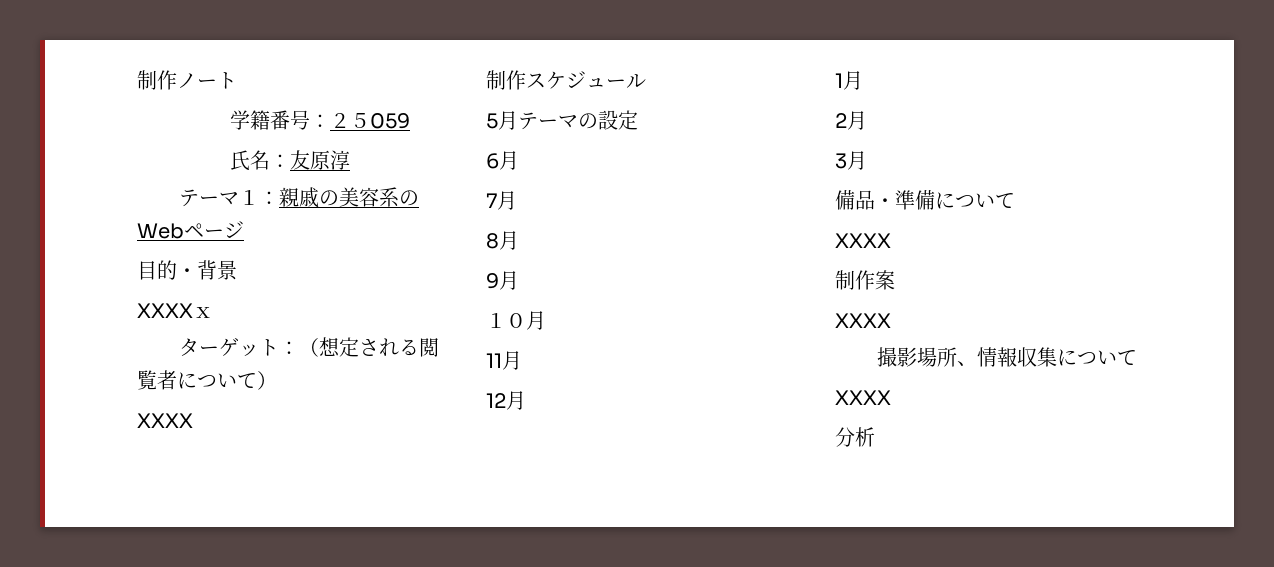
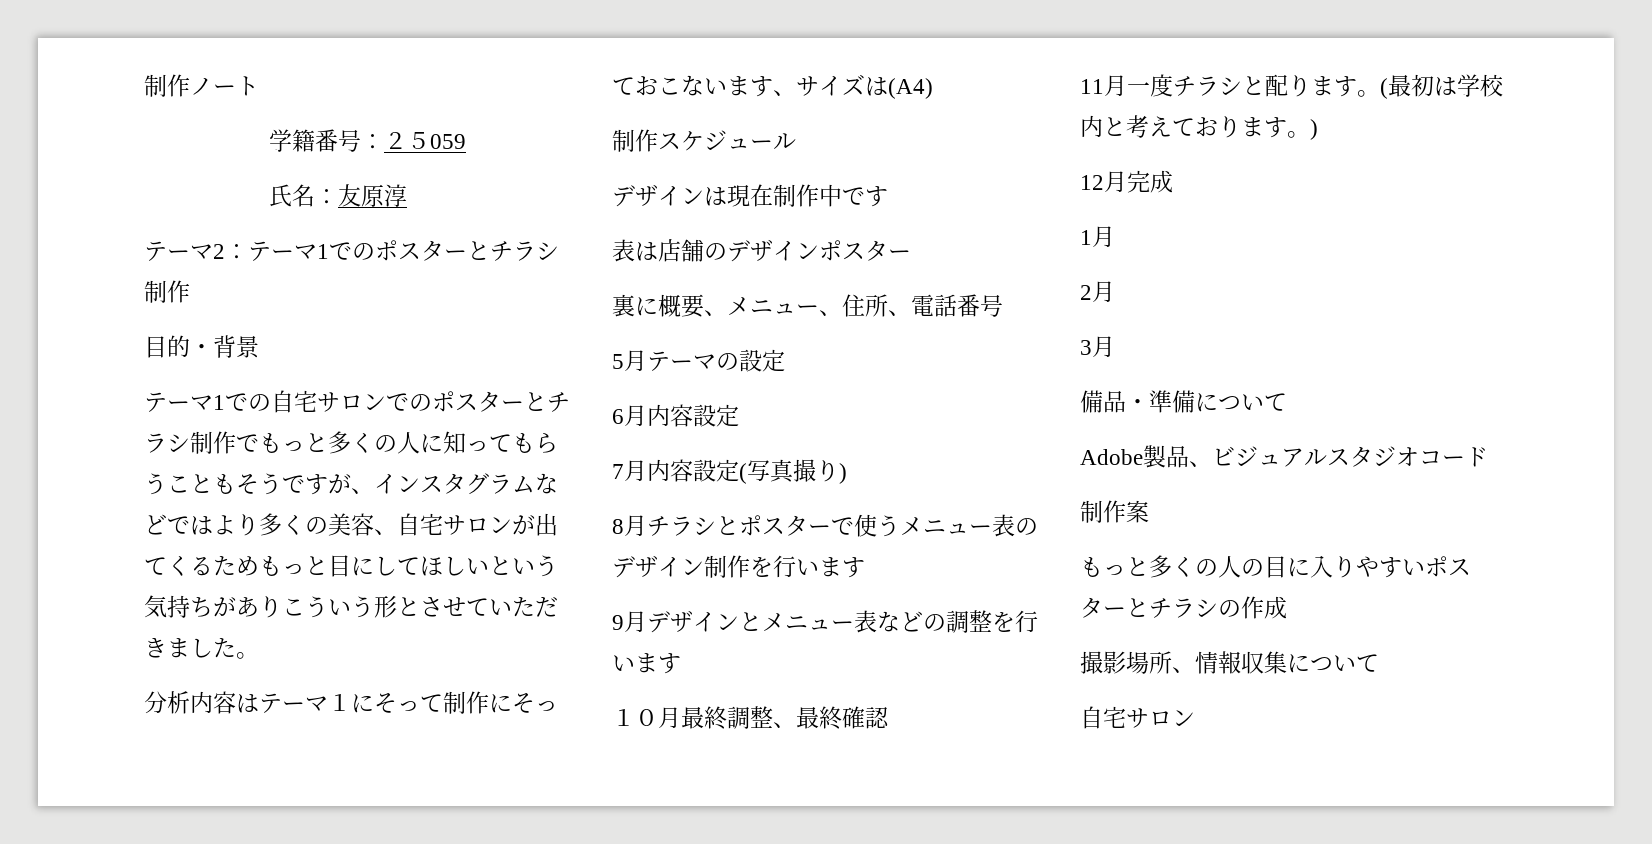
[238,187,419,208] [137,221,244,239] [137,260,237,280] [137,303,213,318] [178,337,439,357] [137,370,277,390] [137,413,193,428] [486,70,646,90] １：親戚の美容系のWebページ // 目的・背景 // XXXXｘ // ターゲット：（想定される閲覧者について） // XXXX // 制作スケジュール -> [213,240,559,261] [144,280,190,303] [144,335,259,358] [144,390,570,413] [144,431,558,454] [144,473,558,495] [144,513,558,536] [144,555,558,577] [144,595,558,618] [144,637,259,659] [144,691,558,714] [612,74,933,99] [612,129,796,152] [612,184,888,207] [612,239,911,262] [612,294,1003,318] 2：テーマ1でのポスターとチラシ制作 // 目的・背景 // テーマ1での自宅サロンでのポスターとチラシ制作でもっと多くの人に知ってもらうこともそうですが、インスタグラムなどではより多くの美容、自宅サロンが出てくるためもっと目にしてほしいという気持ちがありこういう形とさせていただきました。 // 分析内容はテーマ１にそって制作にそっておこないます、サイズは(A4) // 制作スケジュール // デザインは現在制作中です // 表は店舗のデザインポスター // 裏に概要、メニュー、住所、電話番号
(519, 160) none -> [647,404,739,427] 内容設定
[486,231,519,250] [486,271,519,290] [486,311,546,330] [486,351,522,370] // 8月 // 9月 // １０月 // 11月 -> [647,459,847,484] [612,514,1038,537] [612,555,865,578] [612,610,1038,633] [612,653,681,674] [612,706,889,730] [1080,74,1504,99] [1080,115,1318,140] 内容設定(写真撮り) // 8月チラシとポスターで使うメニュー表のデザイン制作を行います // 9月デザインとメニュー表などの調整を行います // １０月最終調整、最終確認 // 11月一度チラシと配ります。(最初は学校内と考えております。)
(526, 400) none -> [1127,170,1173,193] 完成
[835,233,891,248] [835,270,895,290] [835,313,891,328] XXXX // 制作案 // XXXX -> [1080,445,1488,468] [1080,500,1149,523] [1080,555,1471,578] [1080,596,1287,619] Adobe製品、ビジュアルスタジオコード // 制作案 // もっと多くの人の目に入りやすいポスターとチラシの作成
[835,390,891,405] [835,427,875,447] XXXX // 分析 -> [1080,706,1195,729] 自宅サロン

